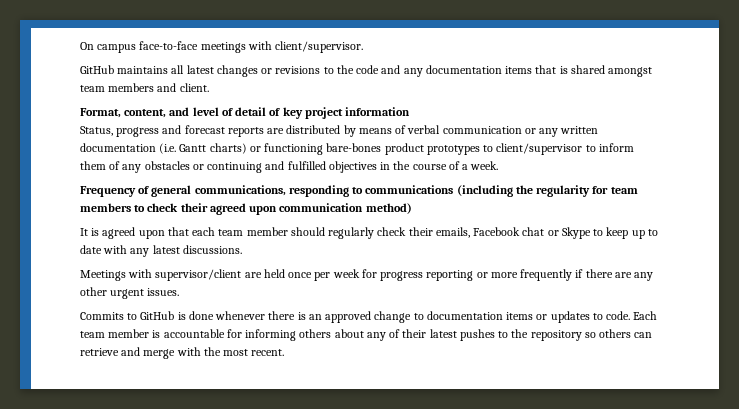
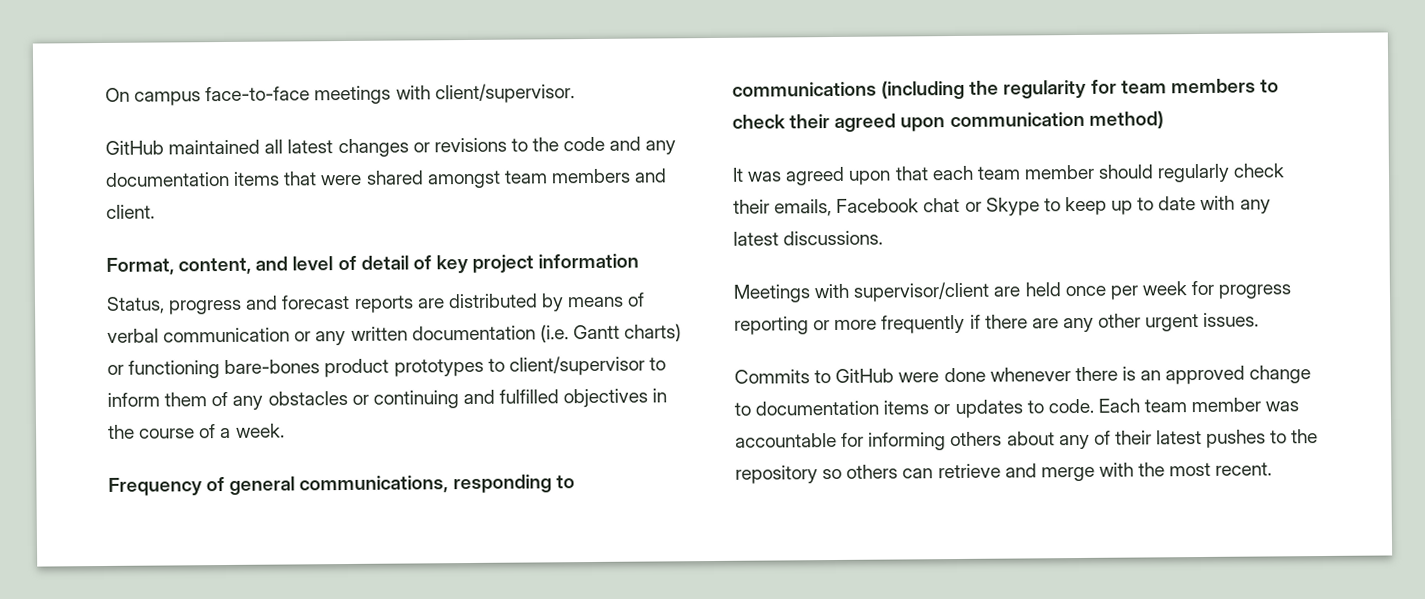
[117,66,169,74] maintains -> [168,139,261,155] maintained
[559,66,568,74] is -> [320,174,363,186] were
[91,228,100,236] is -> [747,171,783,182] was
[177,312,186,320] is -> [898,372,940,383] were
[152,330,161,338] is -> [1265,401,1300,412] was

